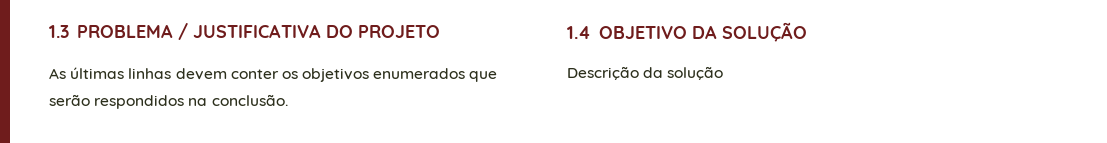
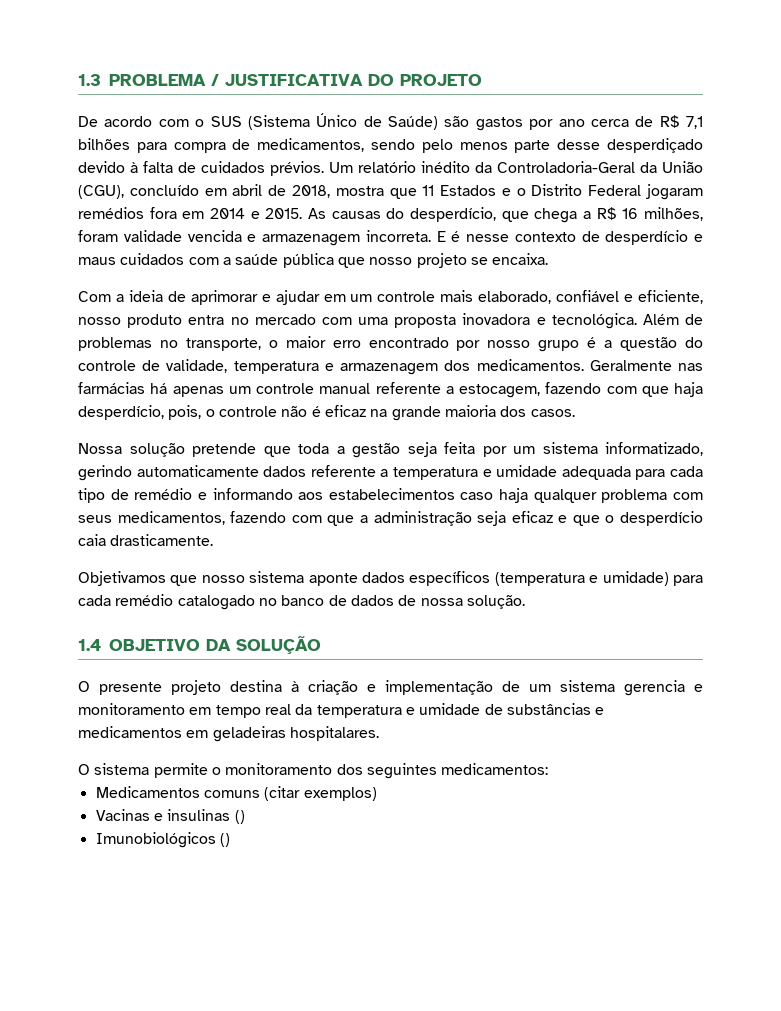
[49,67,498,82] [49,94,288,109] [567,22,807,42] [567,66,724,80] As últimas linhas devem conter os objetivos enumerados que serão respondidos na conclusão. // 1.4 OBJETIVO DA SOLUÇÃO // Descrição da solução -> [78,113,703,131] [78,138,703,153] [78,161,703,176] [78,184,703,200] [78,207,703,223] [78,230,703,246] [78,253,549,268] [78,290,704,305] [78,313,703,329] [78,336,703,352] [78,359,703,375] [78,382,703,398] [78,405,575,421] [78,442,703,458] [78,465,704,481] [78,488,703,503] [78,511,703,526] [78,534,214,546] [78,571,704,586] [78,594,525,610] [78,636,321,654] [78,680,703,696] [78,703,605,718] [78,726,379,742] [78,763,549,779] [95,786,377,801] [95,809,245,824] [95,832,230,848] De acordo com o SUS (Sistema Único de Saúde) são gastos por ano cerca de R$ 7,1 bilhões para compra de medicamentos, sendo pelo menos parte desse desperdiçado devido à falta de cuidados prévios. Um relatório inédito da Controladoria-Geral da União (CGU), concluído em abril de 2018, mostra que 11 Estados e o Distrito Federal jogaram remédios fora em 2014 e 2015. As causas do desperdício, que chega a R$ 16 milhões, foram validade vencida e armazenagem incorreta. E é nesse contexto de desperdício e maus cuidados com a saúde pública que nosso projeto se encaixa. // Com a ideia de aprimorar e ajudar em um controle mais elaborado, confiável e eficiente, nosso produto entra no mercado com uma proposta inovadora e tecnológica. Além de problemas no transporte, o maior erro encontrado por nosso grupo é a questão do controle de validade, temperatura e armazenagem dos medicamentos. Geralmente nas farmácias há apenas um controle manual referente a estocagem, fazendo com que haja desperdício, pois, o controle não é eficaz na grande maioria dos casos. // Nossa solução pretende que toda a gestão seja feita por um sistema informatizado, gerindo automaticamente dados referente a temperatura e umidade adequada para cada tipo de remédio e informando aos estabelecimentos caso haja qualquer problema com seus medicamentos, fazendo com que a administração seja eficaz e que o desperdício caia drasticamente. // Objetivamos que nosso sistema aponte dados específicos (temperatura e umidade) para cada remédio catalogado no banco de dados de nossa solução. // 1.4 OBJETIVO DA SOLUÇÃO // O presente projeto destina à criação e implementação de um sistema gerencia e monitoramento em tempo real da temperatura e umidade de substâncias e medicamentos em geladeiras hospitalares. // O sistema permite o monitoramento dos seguintes medicamentos: // Medicamentos comuns (citar exemplos) // Vacinas e insulinas () // Imunobiológicos ()

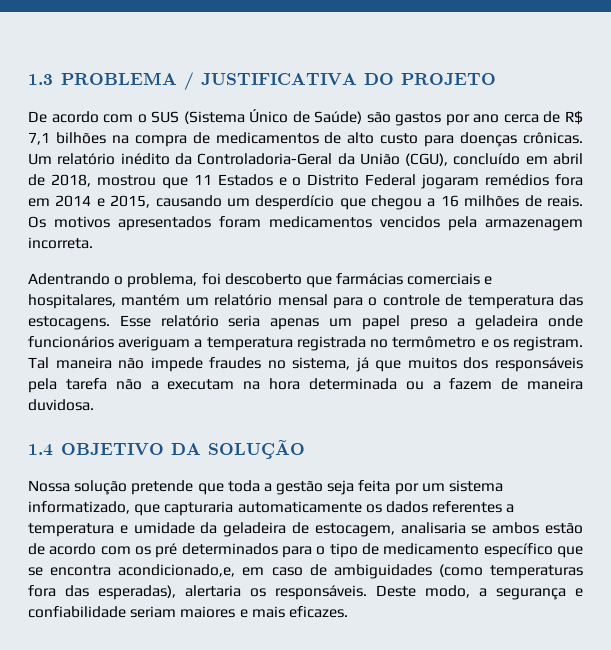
[136,142,167,153] para -> [111,135,129,144] na
[257,138,703,153] [78,161,324,176] medicamentos, sendo pelo menos parte desse desperdiçado devido à falta de cuidados prévios. -> [215,132,583,147] medicamentos de alto custo para doenças crônicas.
[335,186,384,196] mostra -> [96,175,156,186] mostrou
[265,207,703,223] [78,230,703,246] [78,253,549,268] [78,290,704,305] [78,313,703,329] [78,336,703,352] [78,359,703,375] [78,382,703,398] [78,405,575,421] 2015. As causas do desperdício, que chega a R$ 16 milhões, foram validade vencida e armazenagem incorreta. E é nesse contexto de desperdício e maus cuidados com a saúde pública que nosso projeto se encaixa. // Com a ideia de aprimorar e ajudar em um controle mais elaborado, confiável e eficiente, nosso produto entra no mercado com uma proposta inovadora e tecnológica. Além de problemas no transporte, o maior erro encontrado por nosso grupo é a questão do controle de validade, temperatura e armazenagem dos medicamentos. Geralmente nas farmácias há apenas um controle manual referente a estocagem, fazendo com que haja desperdício, pois, o controle não é eficaz na grande maioria dos casos. -> [110,195,583,210] [28,216,583,231] [28,237,93,249] [28,273,493,288] [28,294,583,309] [28,315,583,330] [28,336,583,351] [28,357,583,372] [28,378,583,393] [28,399,94,411] [28,440,305,459] 2015, causando um desperdício que chegou a 16 milhões de reais. Os motivos apresentados foram medicamentos vencidos pela armazenagem incorreta. // Adentrando o problema, foi descoberto que farmácias comerciais e hospitalares, mantém um relatório mensal para o controle de temperatura das estocagens. Esse relatório seria apenas um papel preso a geladeira onde funcionários averiguam a temperatura registrada no termômetro e os registram. Tal maneira não impede fraudes no sistema, já que muitos dos responsáveis pela tarefa não a executam na hora determinada ou a fazem de maneira duvidosa. // 1.4 OBJETIVO DA SOLUÇÃO
[78,465,704,481] [78,488,703,503] [78,511,703,526] [78,534,214,546] [78,571,704,586] [78,594,525,610] [78,636,321,654] [78,680,703,696] [78,703,605,718] [78,726,379,742] [78,763,549,779] [95,786,377,801] [95,809,245,824] [95,832,230,848] gerindo automaticamente dados referente a temperatura e umidade adequada para cada tipo de remédio e informando aos estabelecimentos caso haja qualquer problema com seus medicamentos, fazendo com que a administração seja eficaz e que o desperdício caia drasticamente. // Objetivamos que nosso sistema aponte dados específicos (temperatura e umidade) para cada remédio catalogado no banco de dados de nossa solução. // 1.4 OBJETIVO DA SOLUÇÃO // O presente projeto destina à criação e implementação de um sistema gerencia e monitoramento em tempo real da temperatura e umidade de substâncias e medicamentos em geladeiras hospitalares. // O sistema permite o monitoramento dos seguintes medicamentos: // Medicamentos comuns (citar exemplos) // Vacinas e insulinas () // Imunobiológicos () -> [134,501,515,516] [28,522,584,537] [28,543,583,558] [28,564,583,579] [28,585,583,600] [28,606,348,618] que capturaria automaticamente os dados referentes a temperatura e umidade da geladeira de estocagem, analisaria se ambos estão de acordo com os pré determinados para o tipo de medicamento específico que se encontra acondicionado,e, em caso de ambiguidades (como temperaturas fora das esperadas), alertaria os responsáveis. Deste modo, a segurança e confiabilidade seriam maiores e mais eficazes.

